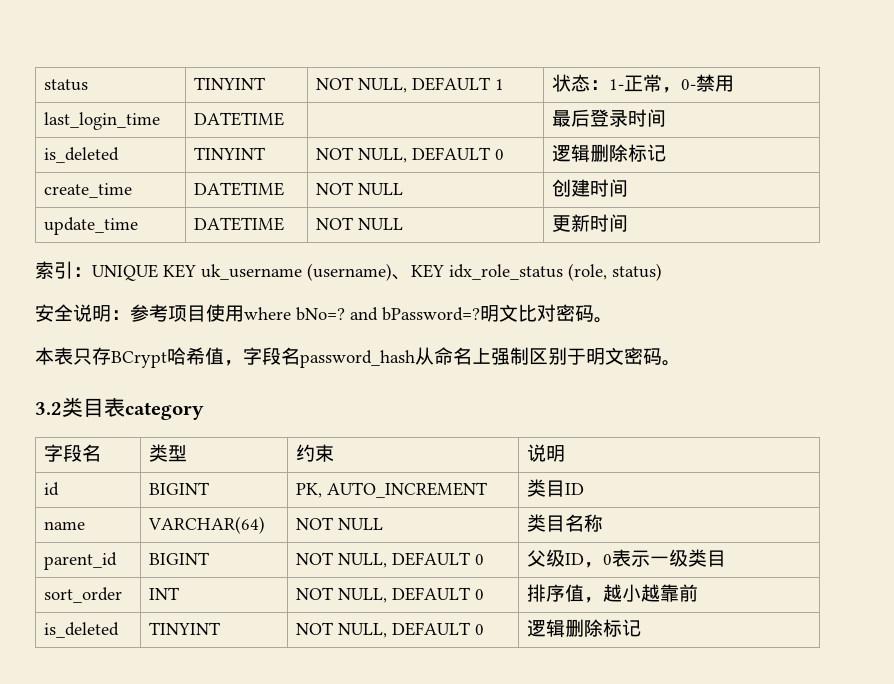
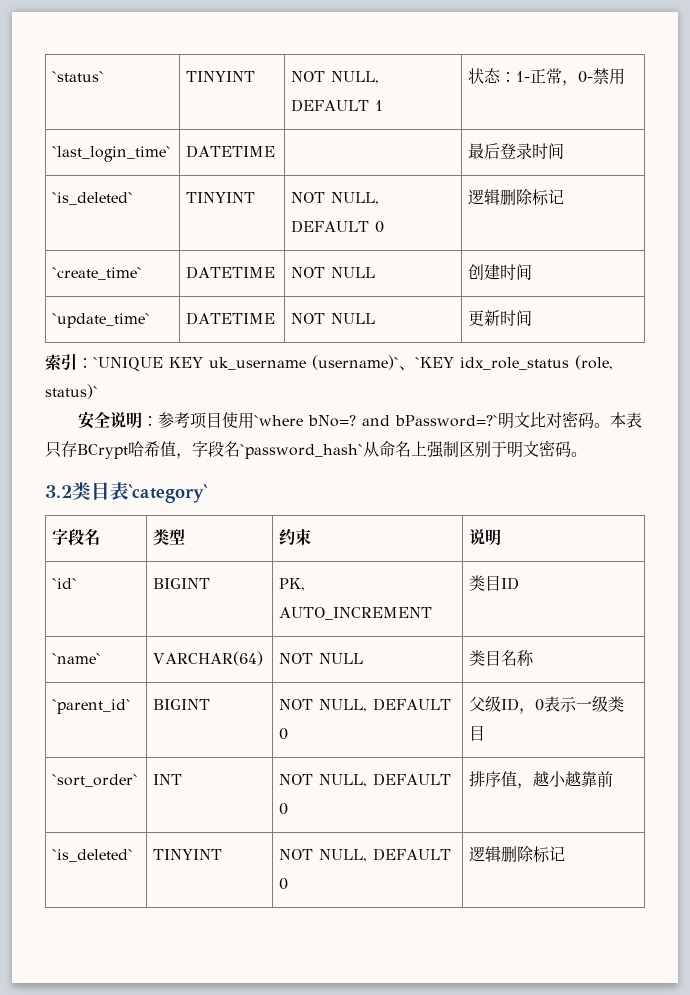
[44,79,89,91] status -> [52,71,105,82] `status`
[44,112,161,130] last_login_time -> [52,146,172,162] `last_login_time`
[44,147,120,163] is_deleted -> [52,192,134,205] `is_deleted`
[44,183,133,198] create_time -> [52,267,143,280] `create_time`
[44,217,139,235] update_time -> [52,313,151,328] `update_time`
[92,264,158,281] UNIQUE -> [93,357,163,371] `UNIQUE
[307,263,444,281] (username)、KEY -> [312,355,454,370] (username)`、`KEY
[612,263,662,281] status) -> [45,384,98,399] status)`
[244,307,291,320] where -> [254,415,304,426] `where
[382,307,480,321] bPassword=? -> [395,415,499,427] bPassword=?`
(613, 320) // -> (611, 425) none
[300,350,415,368] password_hash -> [240,444,363,459] `password_hash`
[125,402,204,420] category -> [128,484,208,503] `category`
[44,482,60,496] id -> [52,578,78,589] `id`
[44,521,86,530] name -> [52,653,102,664] `name`
[44,552,118,570] parent_id -> [52,699,132,714] `parent_id`
[44,587,123,603] sort_order -> [52,774,139,787] `sort_order`
[44,622,120,638] is_deleted -> [52,849,134,862] `is_deleted`

